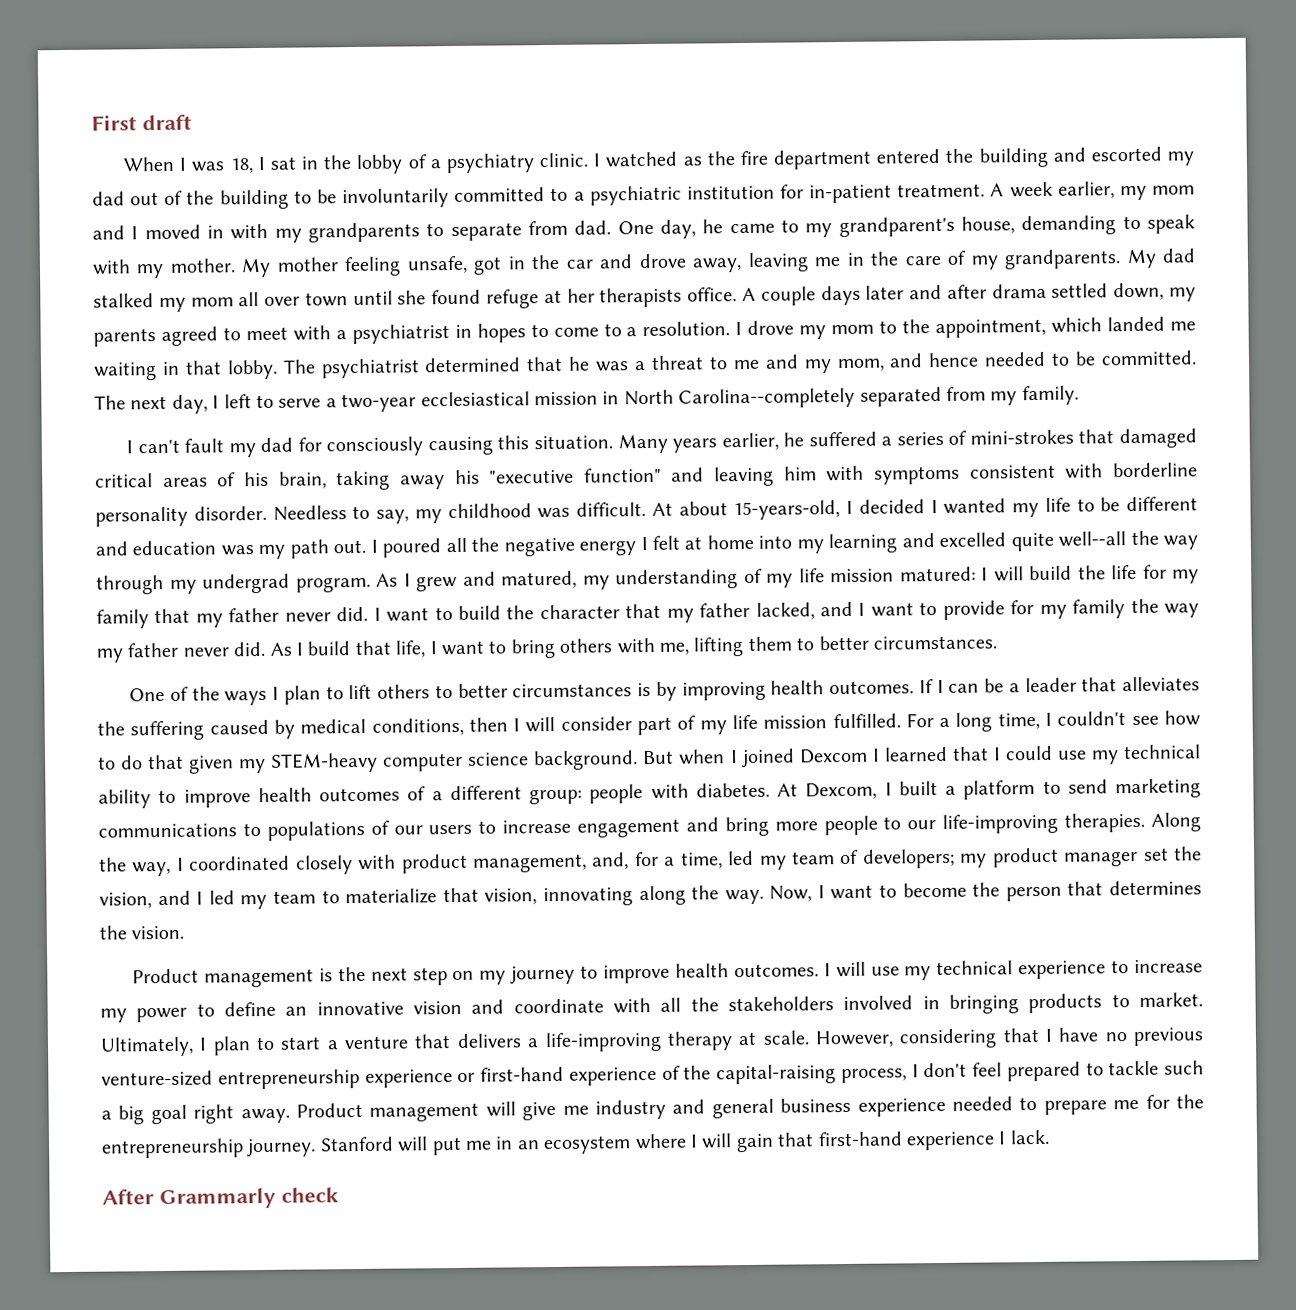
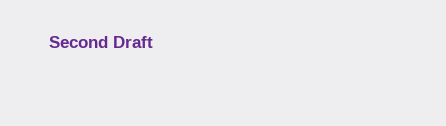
[91,114,192,131] [123,146,1194,174] [92,181,1195,210] [92,214,1196,243] [92,248,1196,279] [93,282,1196,313] [93,316,1196,347] [93,350,1197,381] [94,385,1079,414] [126,428,1197,458] [95,462,1198,491] [95,496,1198,527] [95,530,1199,560] [96,564,1199,595] [96,598,1200,629] [96,635,997,663] [129,676,1200,706] [97,710,1202,741] [98,744,1201,774] [98,778,1201,809] [98,812,1201,841] [99,846,1202,877] [99,880,1203,910] [99,925,185,940] [132,959,1203,988] [100,992,1204,1023] [100,1027,1204,1057] [101,1060,1204,1090] [101,1094,1204,1125] [101,1129,1050,1159] [102,1187,339,1210] First draft // When I was 18, I sat in the lobby of a psychiatry clinic. I watched as the fire department entered the building and escorted my dad out of the building to be involuntarily committed to a psychiatric institution for in-patient treatment. A week earlier, my mom and I moved in with my grandparents to separate from dad. One day, he came to my grandparent's house, demanding to speak with my mother. My mother feeling unsafe, got in the car and drove away, leaving me in the care of my grandparents. My dad stalked my mom all over town until she found refuge at her therapists office. A couple days later and after drama settled down, my parents agreed to meet with a psychiatrist in hopes to come to a resolution. I drove my mom to the appointment, which landed me waiting in that lobby. The psychiatrist determined that he was a threat to me and my mom, and hence needed to be committed. The next day, I left to serve a two-year ecclesiastical mission in North Carolina--completely separated from my family. // I can't fault my dad for consciously causing this situation. Many years earlier, he suffered a series of mini-strokes that damaged critical areas of his brain, taking away his "executive function" and leaving him with symptoms consistent with borderline personality disorder. Needless to say, my childhood was difficult. At about 15-years-old, I decided I wanted my life to be different and education was my path out. I poured all the negative energy I felt at home into my learning and excelled quite well--all the way through my undergrad program. As I grew and matured, my understanding of my life mission matured: I will build the life for my family that my father never did. I want to build the character that my father lacked, and I want to provide for my family the way my father never did. As I build that life, I want to bring others with me, lifting them to better circumstances. // One of the ways I plan to lift others to better circumstances is by improving health outcomes. If I can be a leader that alleviates the suffering caused by medical conditions, then I will consider part of my life mission fulfilled. For a long time, I couldn't see how to do that given my STEM-heavy computer science background. But when I joined Dexcom I learned that I could use my technical ability to improve health outcomes of a different group: people with diabetes. At Dexcom, I built a platform to send marketing communications to populations of our users to increase engagement and bring more people to our life-improving therapies. Along the way, I coordinated closely with product management, and, for a time, led my team of developers; my product manager set the vision, and I led my team to materialize that vision, innovating along the way. Now, I want to become the person that determines the vision. // Product management is the next step on my journey to improve health outcomes. I will use my technical experience to increase my power to define an innovative vision and coordinate with all the stakeholders involved in bringing products to market. Ultimately, I plan to start a venture that delivers a life-improving therapy at scale. However, considering that I have no previous venture-sized entrepreneurship experience or first-hand experience of the capital-raising process, I don't feel prepared to tackle such a big goal right away. Product management will give me industry and general business experience needed to prepare me for the entrepreneurship journey. Stanford will put me in an ecosystem where I will gain that first-hand experience I lack. // After Grammarly check -> [49,36,153,48] Second Draft

